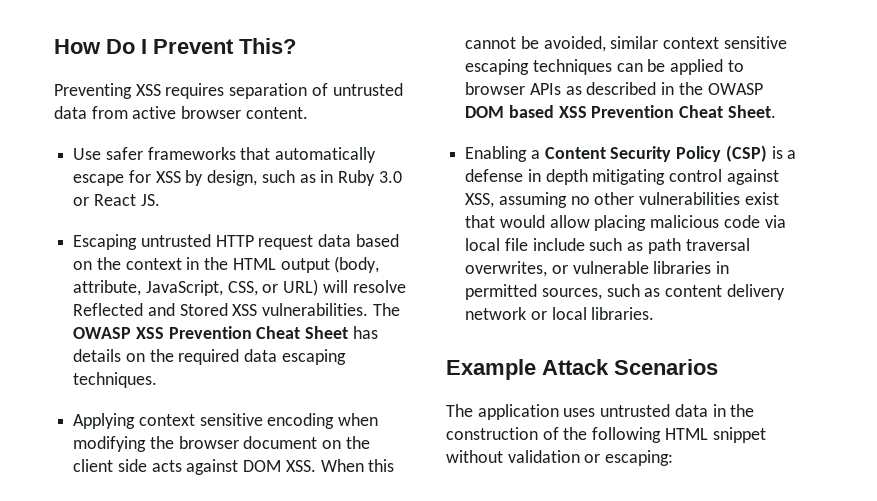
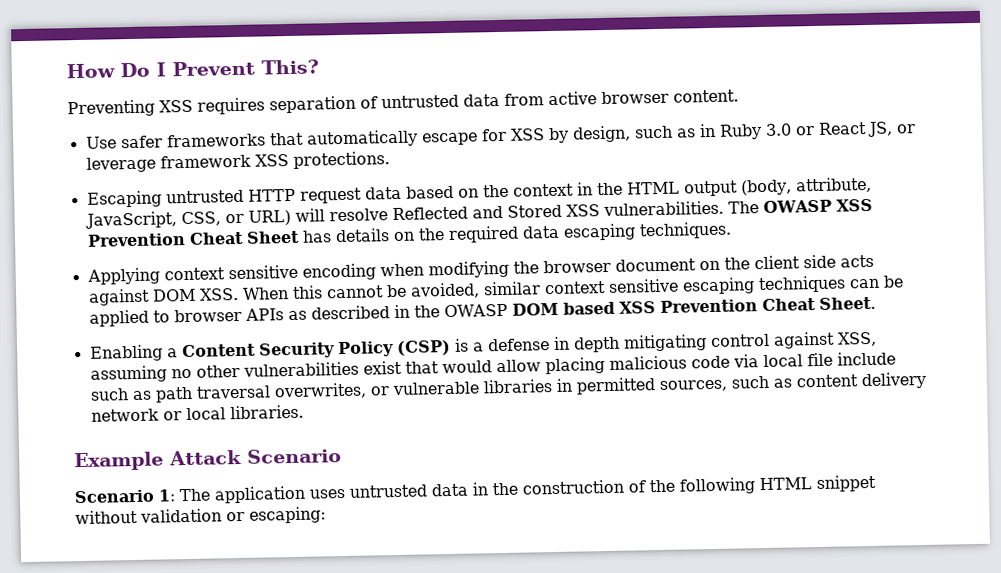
[140,194,160,206] JS. -> [866,121,916,137] [85,151,390,173] JS, or leverage framework XSS protections.
[614,359,718,375] Scenarios // -> [247,448,342,464] [74,489,176,504] Scenario // Scenario 1:

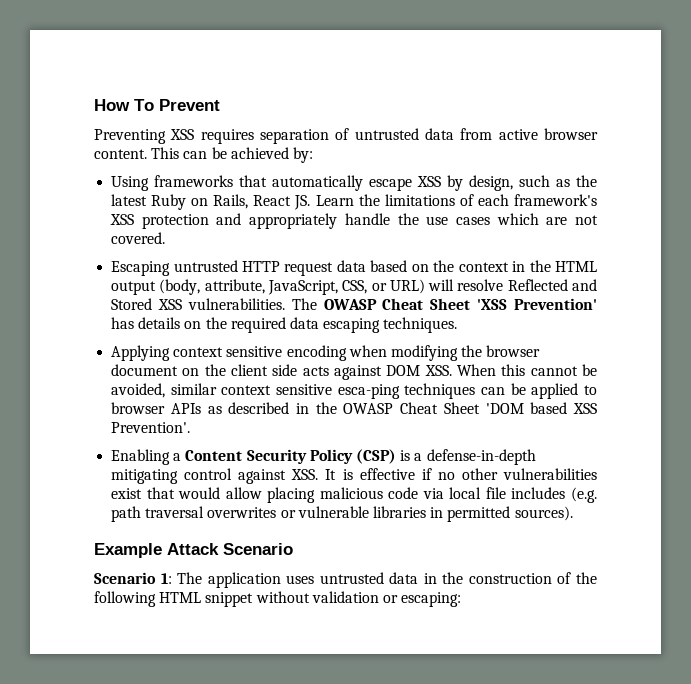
[120,62,166,78] Do I -> [134,99,154,111] To
[261,59,319,75] This? -> (220, 105) none
[85,135,163,149] // Use safer -> [151,147,313,163] [111,176,150,191] This can be achieved by: // Using
[481,128,507,142] for -> (413, 184) none
[698,121,916,140] [85,151,390,173] in Ruby 3.0 or React JS, or leverage framework XSS protections. -> [576,175,597,187] [111,194,597,210] [110,213,598,229] [111,232,166,244] the latest Ruby on Rails, React JS. Learn the limitations of each framework's XSS protection and appropriately handle the use cases which are not covered.
[835,198,873,212] [86,230,300,247] XSS Prevention Cheat Sheet -> [382,298,597,310] Cheat Sheet 'XSS Prevention'
[681,277,755,295] escaping -> [337,384,400,399] esca-ping
[511,296,876,316] DOM based XSS Prevention Cheat Sheet. -> [400,402,598,414] [111,422,191,433] Cheat Sheet 'DOM based XSS Prevention'.
[487,331,877,353] [89,365,167,383] defense in depth mitigating control against XSS, assuming -> [426,449,536,465] [111,468,432,484] defense-in-depth mitigating control against XSS. It is effective if
[836,351,896,366] [89,388,152,401] include such as -> [511,487,598,503] includes (e.g.
[273,382,367,400] overwrites, -> [207,507,277,518] overwrites
[658,371,927,393] [90,404,304,422] sources, such as content delivery network or local libraries. -> [514,506,573,521] sources).

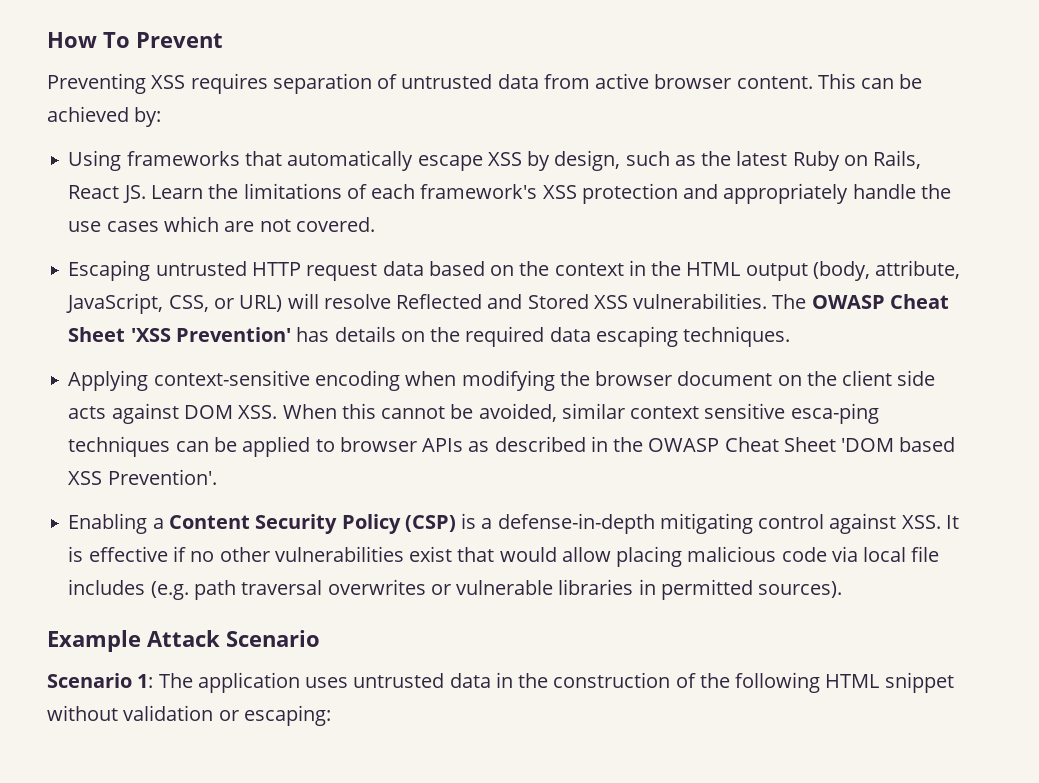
[173,346,283,357] context sensitive -> [153,370,310,386] context-sensitive

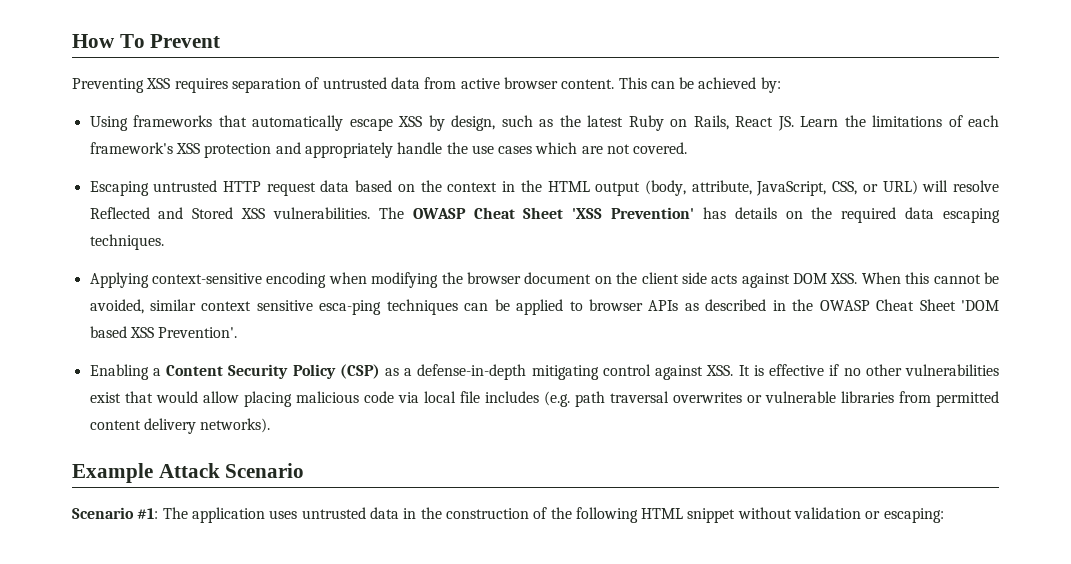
[461,513,477,529] is -> [384,368,399,376] as
[638,579,843,600] in permitted sources). -> [898,391,1000,407] [89,418,271,434] from permitted content delivery networks).
[137,674,154,688] 1: -> [137,508,159,519] #1:

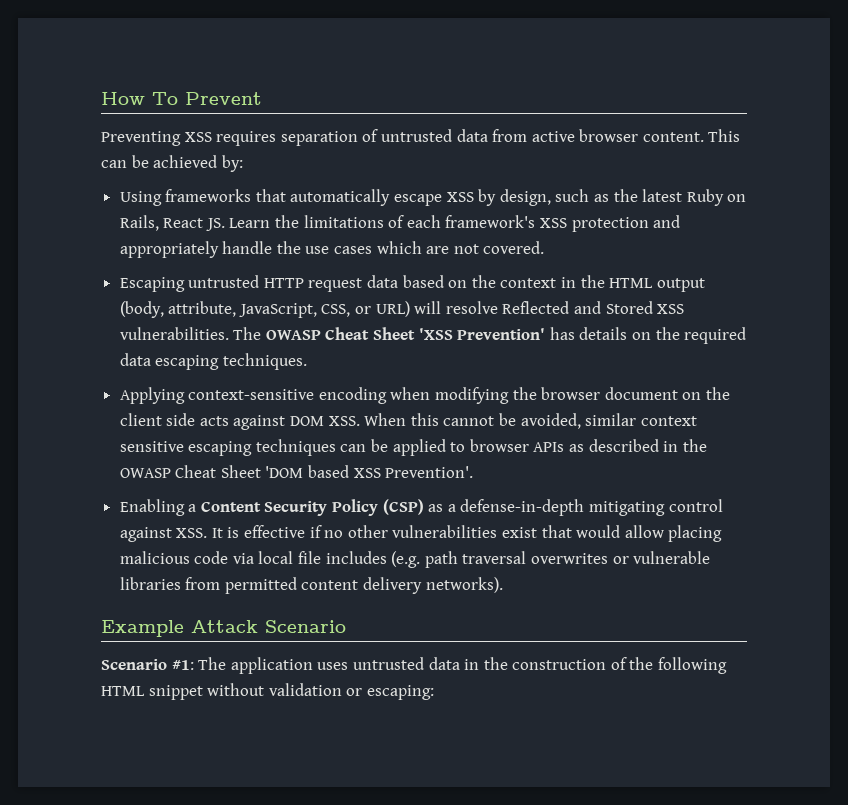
[319,300,382,315] esca-ping -> [188,441,253,456] escaping

